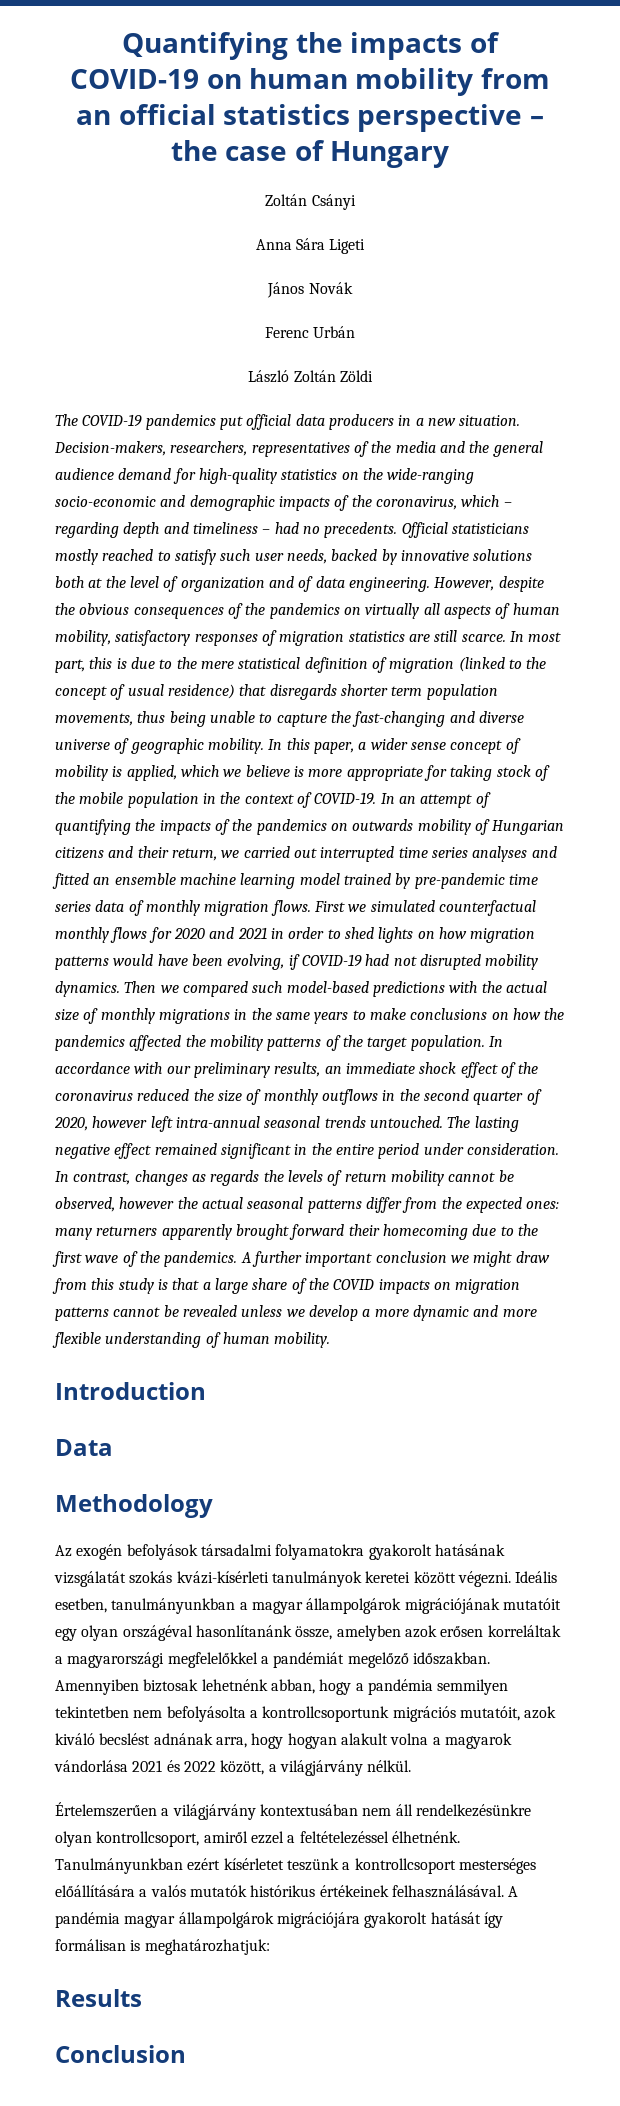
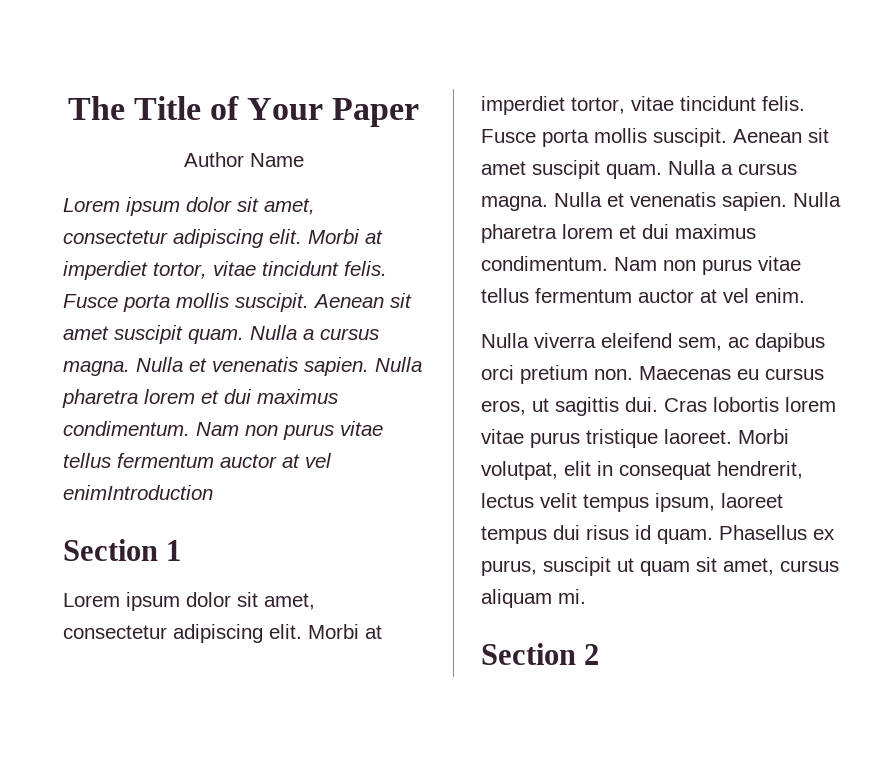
[122,32,500,60] [70,68,550,96] [76,104,544,132] [170,140,450,168] [265,194,356,210] [255,238,366,254] [267,282,353,298] [264,326,356,338] [248,370,373,383] [55,414,521,430] [54,441,543,457] [55,468,475,484] [55,495,512,511] [55,522,529,538] [55,549,533,565] [55,576,544,592] [55,603,560,619] [55,630,562,646] [55,657,547,673] [55,684,498,700] [55,711,524,727] [55,738,521,754] [55,765,550,781] [55,792,491,808] [55,819,565,835] [55,846,557,862] [52,873,538,889] [55,900,536,916] [55,927,536,943] [55,954,539,970] [55,981,547,997] [55,1008,565,1024] [55,1035,503,1051] [55,1062,539,1078] [55,1089,542,1105] [54,1116,519,1132] [55,1143,559,1159] [55,1170,514,1186] [55,1197,560,1213] [55,1224,538,1240] [52,1251,550,1267] [52,1278,521,1294] [55,1305,537,1321] [52,1332,331,1348] [55,1382,206,1400] [55,1439,113,1456] [55,1494,213,1518] [55,1544,505,1560] [54,1571,558,1587] [55,1598,561,1614] [55,1625,561,1641] [55,1652,490,1668] [55,1679,509,1695] [55,1706,557,1722] [55,1733,512,1749] [54,1760,412,1776] [55,1802,531,1820] [55,1831,460,1847] [55,1858,536,1874] [55,1885,519,1898] [55,1912,503,1928] [55,1939,270,1955] [55,1989,142,2007] [55,2045,186,2063] Quantifying the impacts of COVID-19 on human mobility from an official statistics perspective – the case of Hungary // Zoltán Csányi // Anna Sára Ligeti // János Novák // Ferenc Urbán // László Zoltán Zöldi // The COVID-19 pandemics put official data producers in a new situation. Decision-makers, researchers, representatives of the media and the general audience demand for high-quality statistics on the wide-ranging socio-economic and demographic impacts of the coronavirus, which – regarding depth and timeliness – had no precedents. Official statisticians mostly reached to satisfy such user needs, backed by innovative solutions both at the level of organization and of data engineering. However, despite the obvious consequences of the pandemics on virtually all aspects of human mobility, satisfactory responses of migration statistics are still scarce. In most part, this is due to the mere statistical definition of migration (linked to the concept of usual residence) that disregards shorter term population movements, thus being unable to capture the fast-changing and diverse universe of geographic mobility. In this paper, a wider sense concept of mobility is applied, which we believe is more appropriate for taking stock of the mobile population in the context of COVID-19. In an attempt of quantifying the impacts of the pandemics on outwards mobility of Hungarian citizens and their return, we carried out interrupted time series analyses and fitted an ensemble machine learning model trained by pre-pandemic time series data of monthly migration flows. First we simulated counterfactual monthly flows for 2020 and 2021 in order to shed lights on how migration patterns would have been evolving, if COVID-19 had not disrupted mobility dynamics. Then we compared such model-based predictions with the actual size of monthly migrations in the same years to make conclusions on how the pandemics affected the mobility patterns of the target population. In accordance with our preliminary results, an immediate shock effect of the coronavirus reduced the size of monthly outflows in the second quarter of 2020, however left intra-annual seasonal trends untouched. The lasting negative effect remained significant in the entire period under consideration. In contrast, changes as regards the levels of return mobility cannot be observed, however the actual seasonal patterns differ from the expected ones: many returners apparently brought forward their homecoming due to the first wave of the pandemics. A further important conclusion we might draw from this study is that a large share of the COVID impacts on migration patterns cannot be revealed unless we develop a more dynamic and more flexible understanding of human mobility. // Introduction // Data // Methodology // Az exogén befolyások társadalmi folyamatokra gyakorolt hatásának vizsgálatát szokás kvázi-kísérleti tanulmányok keretei között végezni. Ideális esetben, tanulmányunkban a magyar állampolgárok migrációjának mutatóit egy olyan országéval hasonlítanánk össze, amelyben azok erősen korreláltak a magyarországi megfelelőkkel a pandémiát megelőző időszakban. Amennyiben biztosak lehetnénk abban, hogy a pandémia semmilyen tekintetben nem befolyásolta a kontrollcsoportunk migrációs mutatóit, azok kiváló becslést adnának arra, hogy hogyan alakult volna a magyarok vándorlása 2021 és 2022 között, a világjárvány nélkül. // Értelemszerűen a világjárvány kontextusában nem áll rendelkezésünkre olyan kontrollcsoport, amiről ezzel a feltételezéssel élhetnénk. Tanulmányunkban ezért kísérletet teszünk a kontrollcsoport mesterséges előállítására a valós mutatók histórikus értékeinek felhasználásával. A pandémia magyar állampolgárok migrációjára gyakorolt hatását így formálisan is meghatározhatjuk: // Results // Conclusion -> [67,96,420,127] [183,152,304,167] [63,197,315,216] [63,229,383,248] [63,261,387,280] [63,293,412,312] [63,325,379,344] [63,357,422,376] [62,389,338,408] [63,421,383,440] [63,453,332,468] [63,485,213,500] [63,539,182,561] [63,592,315,611] [63,624,382,643] [481,96,805,115] [481,128,829,147] [481,160,797,179] [481,192,841,211] [481,224,756,243] [481,256,801,275] [481,288,805,303] [481,333,825,352] [481,365,824,384] [481,397,836,416] [481,429,789,448] [481,461,803,480] [481,493,783,512] [481,525,835,544] [481,557,839,576] [481,589,586,608] [481,643,600,665] The Title of Your Paper // Author Name // Lorem ipsum dolor sit amet, consectetur adipiscing elit. Morbi at imperdiet tortor, vitae tincidunt felis. Fusce porta mollis suscipit. Aenean sit amet suscipit quam. Nulla a cursus magna. Nulla et venenatis sapien. Nulla pharetra lorem et dui maximus condimentum. Nam non purus vitae tellus fermentum auctor at vel enimIntroduction // Section 1 // Lorem ipsum dolor sit amet, consectetur adipiscing elit. Morbi at imperdiet tortor, vitae tincidunt felis. Fusce porta mollis suscipit. Aenean sit amet suscipit quam. Nulla a cursus magna. Nulla et venenatis sapien. Nulla pharetra lorem et dui maximus condimentum. Nam non purus vitae tellus fermentum auctor at vel enim. // Nulla viverra eleifend sem, ac dapibus orci pretium non. Maecenas eu cursus eros, ut sagittis dui. Cras lobortis lorem vitae purus tristique laoreet. Morbi volutpat, elit in consequat hendrerit, lectus velit tempus ipsum, laoreet tempus dui risus id quam. Phasellus ex purus, suscipit ut quam sit amet, cursus aliquam mi. // Section 2

